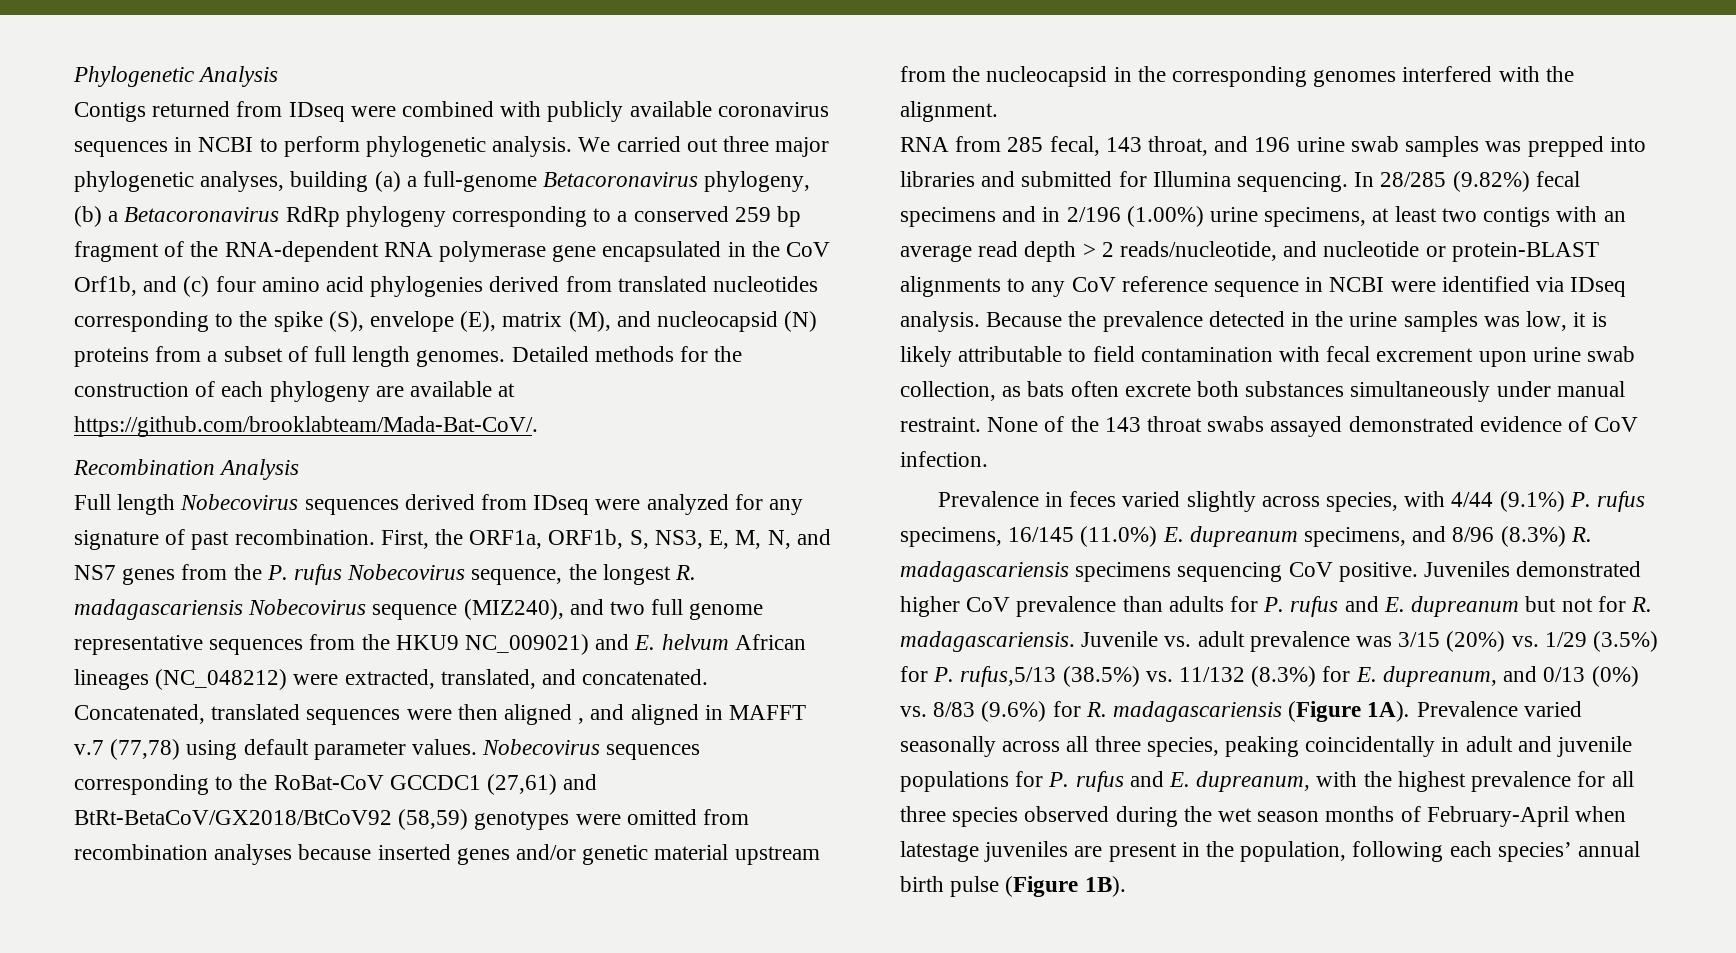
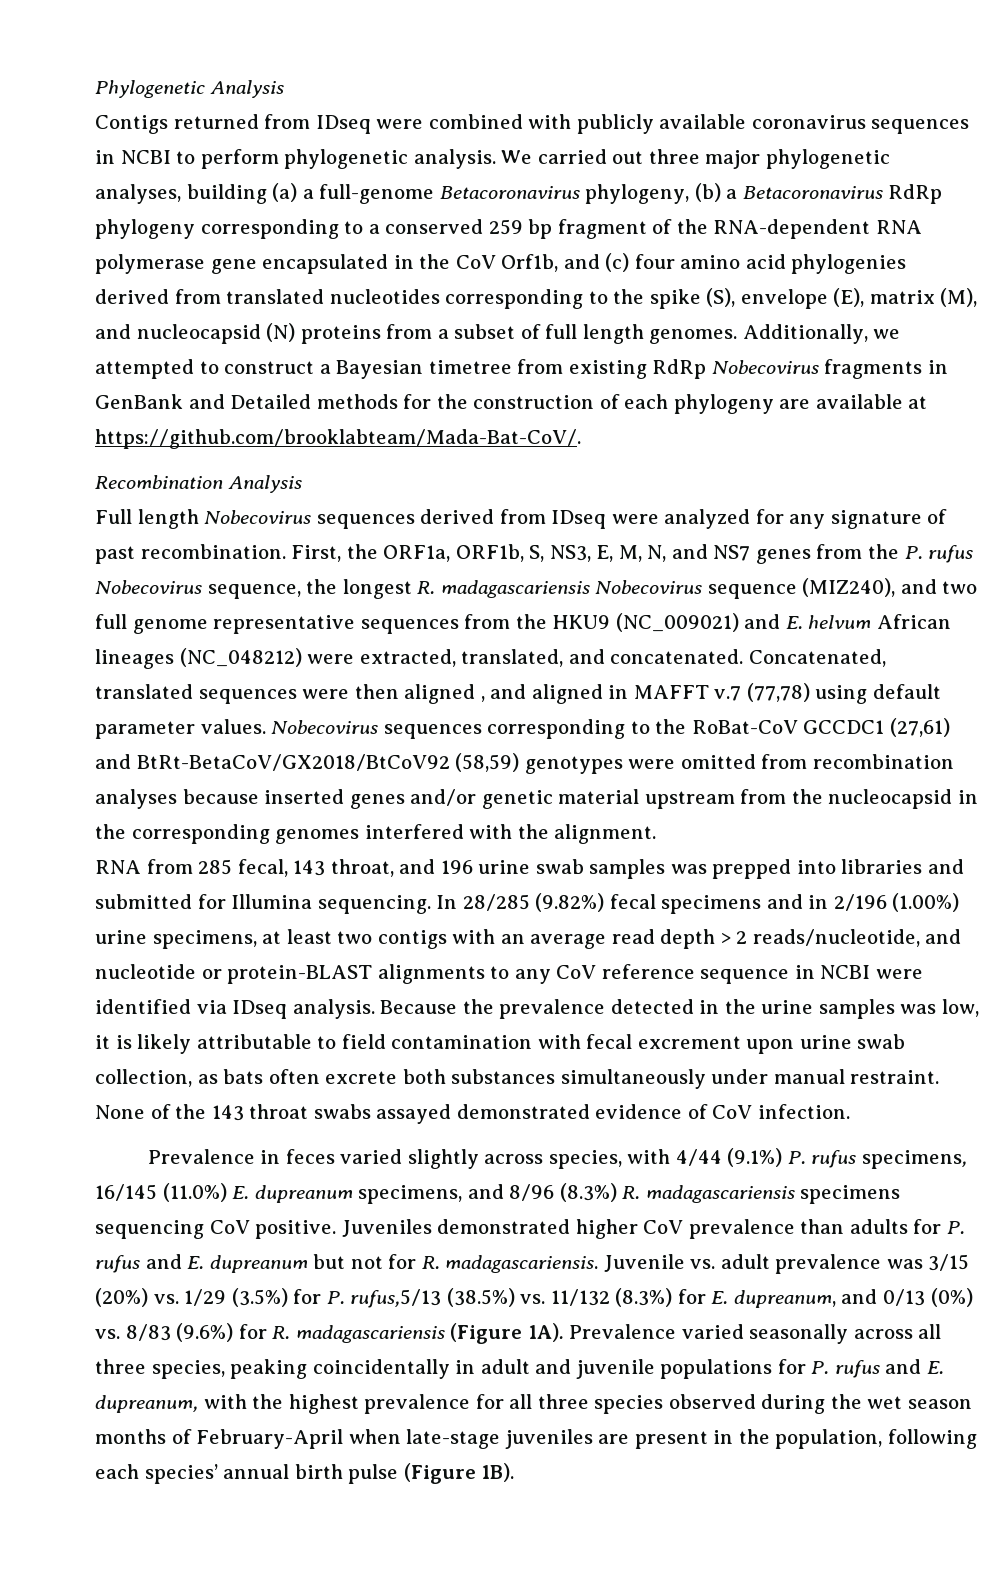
(506, 358) none -> [742,324,901,344] [95,359,948,379] [95,394,225,409] Additionally, we attempted to construct a Bayesian timetree from existing RdRp Nobecovirus fragments in GenBank and
[465,634,590,655] NC_009021) -> [615,613,739,632] (NC_009021)
[900,841,979,862] latestage -> [406,1429,501,1449] late-stage

